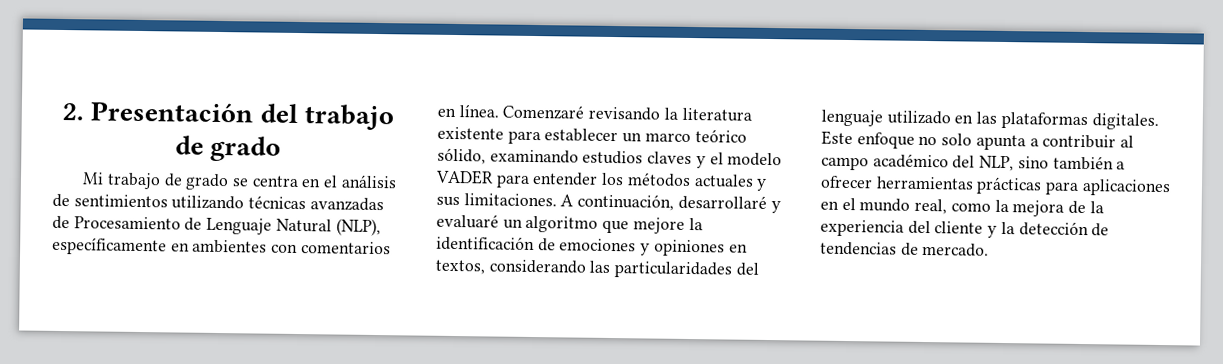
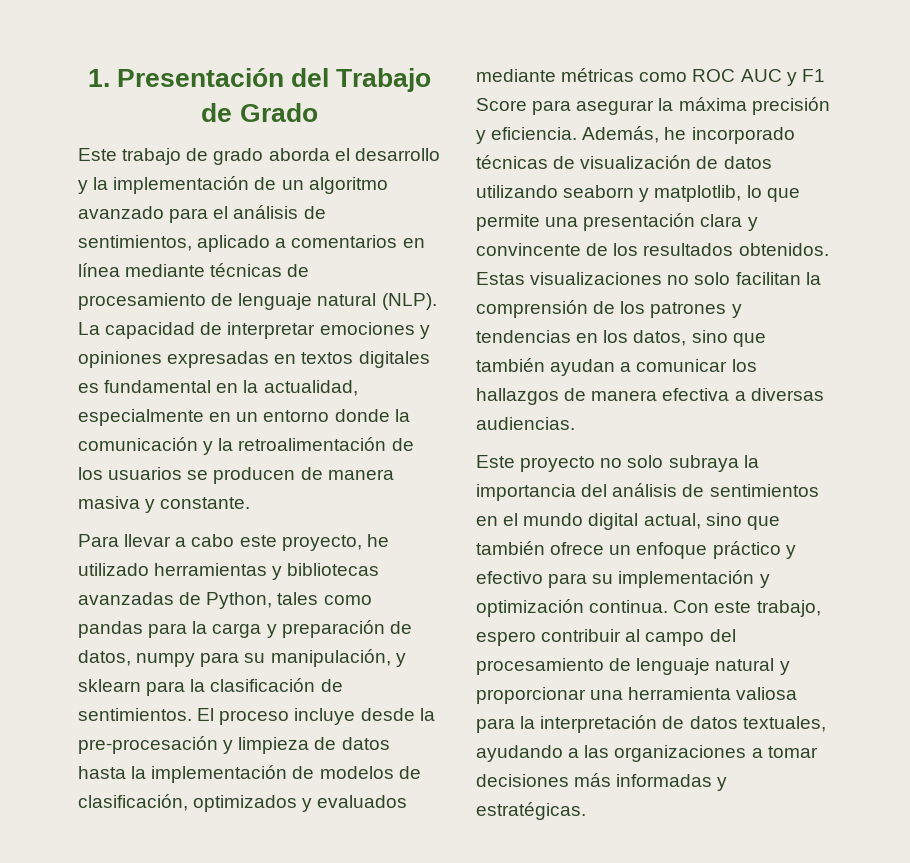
[61,102,84,121] 2. -> [87,69,110,87] 1.
[304,104,395,131] [174,135,282,162] [82,172,397,191] [52,193,384,212] [52,215,381,237] [52,236,391,256] [437,104,752,122] [437,126,747,145] [437,147,783,169] [435,169,768,191] [436,193,781,214] [436,213,703,234] [436,235,748,257] [435,259,759,279] [821,109,1159,130] [821,130,1135,151] [821,153,1126,172] [820,175,1171,197] [820,197,1104,217] [820,219,1110,238] [820,241,990,257] trabajo de grado // Mi trabajo de grado se centra en el análisis de sentimientos utilizando técnicas avanzadas de Procesamiento de Lenguaje Natural (NLP), específicamente en ambientes con comentarios en línea. Comenzaré revisando la literatura existente para establecer un marco teórico sólido, examinando estudios claves y el modelo VADER para entender los métodos actuales y sus limitaciones. A continuación, desarrollaré y evaluaré un algoritmo que mejore la identificación de emociones y opiniones en textos, considerando las particularidades del lenguaje utilizado en las plataformas digitales. Este enfoque no solo apunta a contribuir al campo académico del NLP, sino también a ofrecer herramientas prácticas para aplicaciones en el mundo real, como la mejora de la experiencia del cliente y la detección de tendencias de mercado. -> [336,68,432,92] [201,103,318,122] [78,148,440,165] [78,176,388,194] [78,205,326,223] [78,235,425,252] [78,263,310,277] [78,293,437,310] [78,322,430,339] [78,351,430,368] [78,380,358,396] [78,409,410,426] [78,437,414,455] [78,467,394,484] [78,496,251,513] [78,534,389,551] [78,563,380,580] [78,592,372,609] [78,620,412,638] [78,649,406,667] [78,678,343,696] [78,708,435,725] [78,736,390,754] [78,765,421,783] [78,794,408,812] [476,68,825,86] [476,97,830,115] [476,126,795,144] [476,155,772,169] [476,185,800,202] [476,213,758,231] [476,243,829,256] [476,272,821,285] [476,300,742,318] [476,330,766,347] [476,358,757,376] [476,388,824,405] [476,417,575,430] [476,455,759,472] [476,483,819,501] [476,513,780,530] [476,541,796,559] [476,570,770,588] [476,599,821,617] [476,629,736,646] [476,658,790,675] [476,687,798,704] [476,715,826,733] [476,745,818,762] [476,773,728,791] [476,802,586,820] Trabajo de Grado // Este trabajo de grado aborda el desarrollo y la implementación de un algoritmo avanzado para el análisis de sentimientos, aplicado a comentarios en línea mediante técnicas de procesamiento de lenguaje natural (NLP). La capacidad de interpretar emociones y opiniones expresadas en textos digitales es fundamental en la actualidad, especialmente en un entorno donde la comunicación y la retroalimentación de los usuarios se producen de manera masiva y constante. // Para llevar a cabo este proyecto, he utilizado herramientas y bibliotecas avanzadas de Python, tales como pandas para la carga y preparación de datos, numpy para su manipulación, y sklearn para la clasificación de sentimientos. El proceso incluye desde la pre-procesación y limpieza de datos hasta la implementación de modelos de clasificación, optimizados y evaluados mediante métricas como ROC AUC y F1 Score para asegurar la máxima precisión y eficiencia. Además, he incorporado técnicas de visualización de datos utilizando seaborn y matplotlib, lo que permite una presentación clara y convincente de los resultados obtenidos. Estas visualizaciones no solo facilitan la comprensión de los patrones y tendencias en los datos, sino que también ayudan a comunicar los hallazgos de manera efectiva a diversas audiencias. // Este proyecto no solo subraya la importancia del análisis de sentimientos en el mundo digital actual, sino que también ofrece un enfoque práctico y efectivo para su implementación y optimización continua. Con este trabajo, espero contribuir al campo del procesamiento de lenguaje natural y proporcionar una herramienta valiosa para la interpretación de datos textuales, ayudando a las organizaciones a tomar decisiones más informadas y estratégicas.

